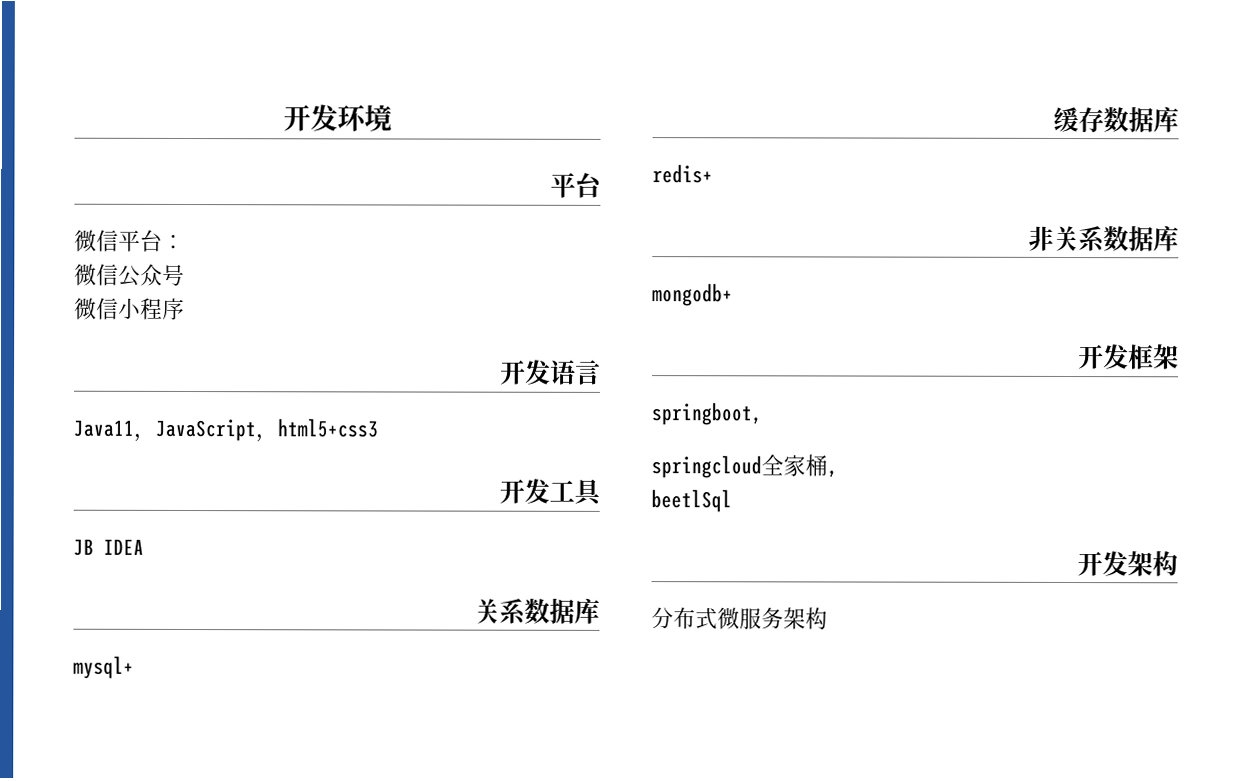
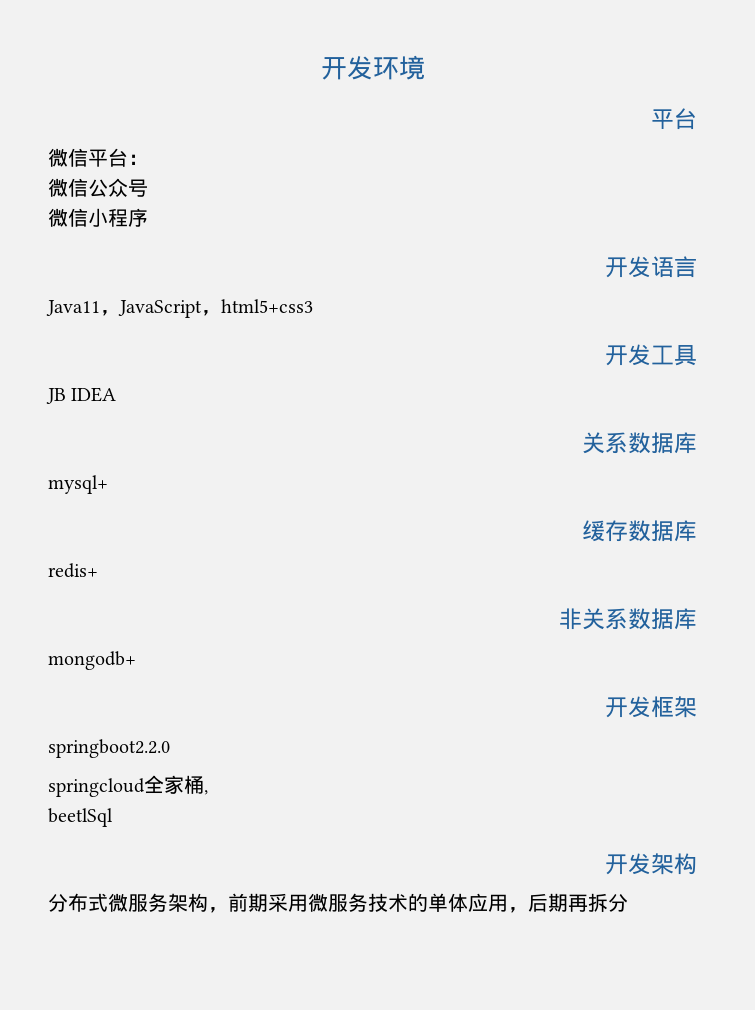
[651,402,762,426] springboot, -> [48,739,170,758] springboot2.2.0
(828, 618) none -> [208,893,628,913] ，前期采用微服务技术的单体应用，后期再拆分

